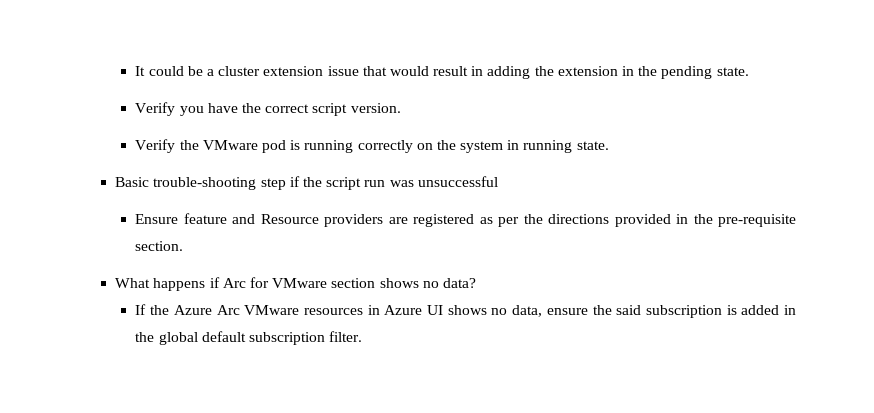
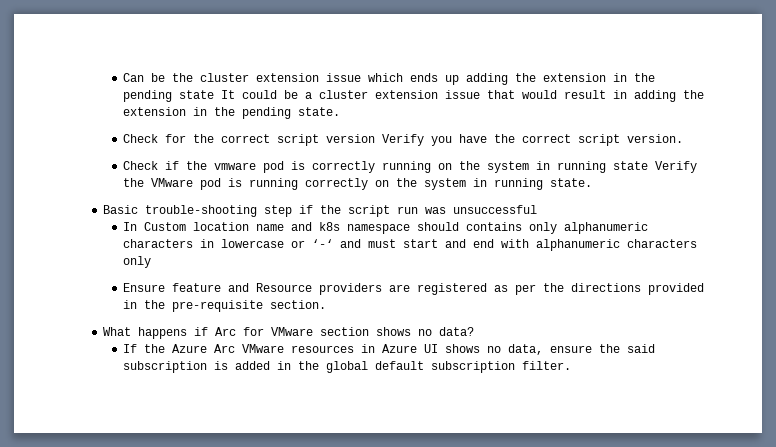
(135, 71) none -> [122,73,655,85] [122,90,214,102] Can be the cluster extension issue which ends up adding the extension in the pending state
(749, 71) none -> [122,134,375,146] Check for the correct script version
(401, 108) none -> [122,161,648,173] Check if the vmware pod is correctly running on the system in running state
(498, 181) none -> [122,222,648,234] [122,239,697,251] [122,256,151,268] // In Custom location name and k8s namespace should contains only alphanumeric characters in lowercase or ‘-‘ and must start and end with alphanumeric characters only

